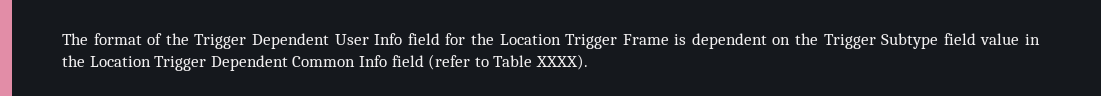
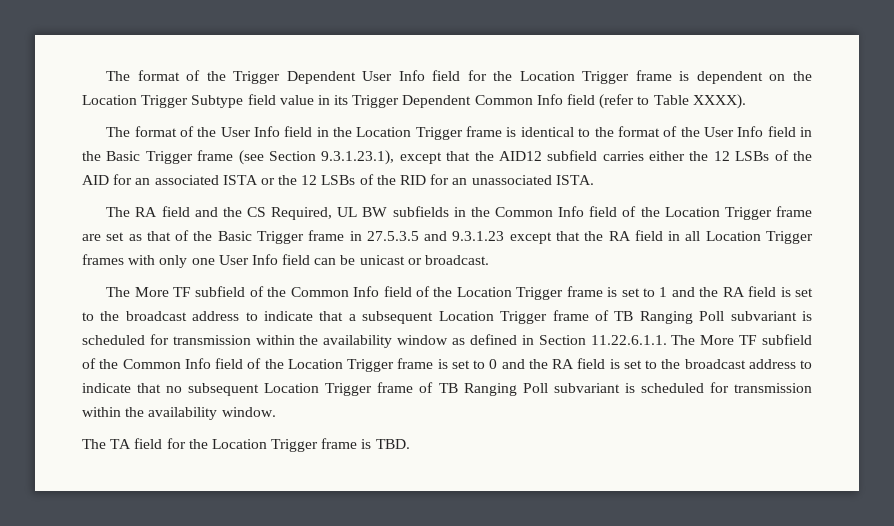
[622,34,669,45] Frame -> [635,70,672,81] frame
(819, 39) none -> [82,95,137,105] Location
[62,55,151,67] the Location -> [334,95,349,105] its
(588, 62) none -> [106,126,812,140] [82,150,813,165] [82,174,594,185] [106,206,812,220] [82,230,814,244] [82,254,490,268] [106,286,813,300] [82,310,812,324] [82,334,813,348] [82,358,812,372] [82,382,813,396] [82,407,276,420] [82,438,410,452] // The format of the User Info field in the Location Trigger frame is identical to the format of the User Info field in the Basic Trigger frame (see Section 9.3.1.23.1), except that the AID12 subfield carries either the 12 LSBs of the AID for an associated ISTA or the 12 LSBs of the RID for an unassociated ISTA. // The RA field and the CS Required, UL BW subfields in the Common Info field of the Location Trigger frame are set as that of the Basic Trigger frame in 27.5.3.5 and 9.3.1.23 except that the RA field in all Location Trigger frames with only one User Info field can be unicast or broadcast. // The More TF subfield of the Common Info field of the Location Trigger frame is set to 1 and the RA field is set to the broadcast address to indicate that a subsequent Location Trigger frame of TB Ranging Poll subvariant is scheduled for transmission within the availability window as defined in Section 11.22.6.1.1. The More TF subfield of the Common Info field of the Location Trigger frame is set to 0 and the RA field is set to the broadcast address to indicate that no subsequent Location Trigger frame of TB Ranging Poll subvariant is scheduled for transmission within the availability window. // The TA field for the Location Trigger frame is TBD.

